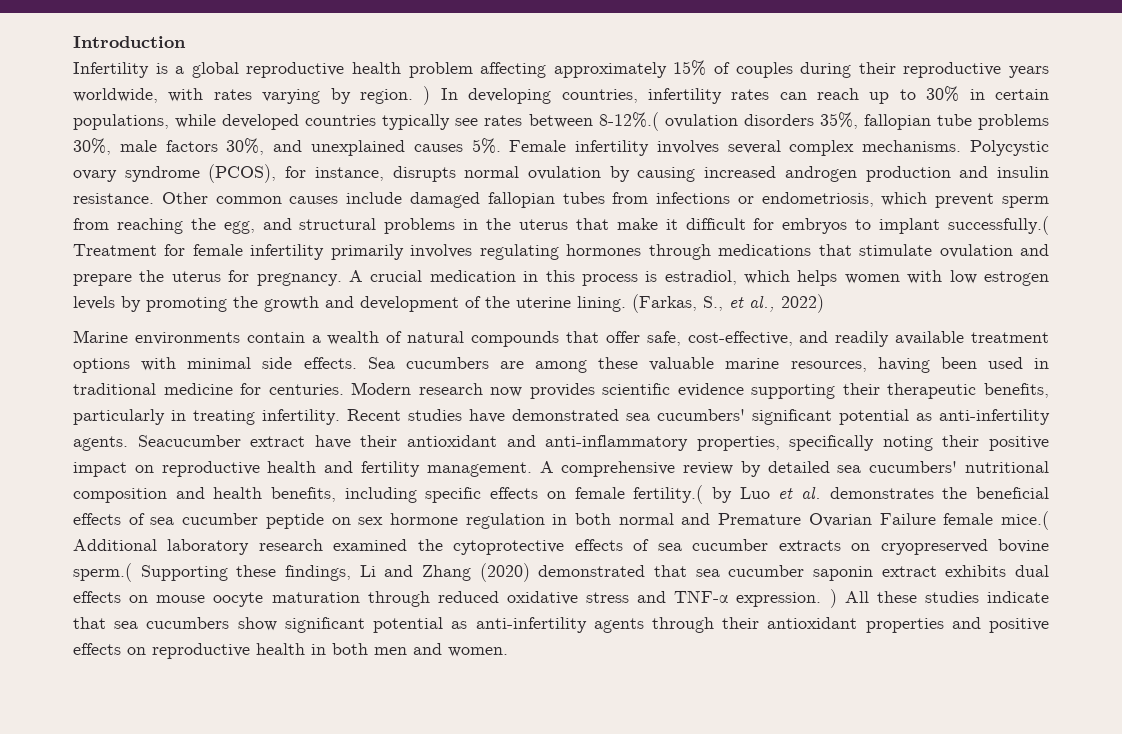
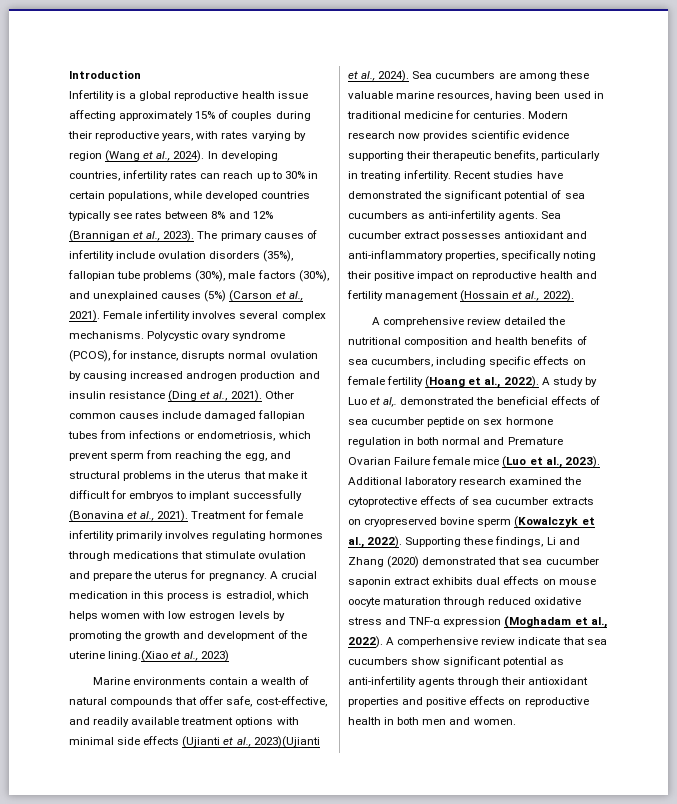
[408,62,473,78] problem -> [277,91,308,99] issue
[1009,66,1050,78] [73,88,158,103] years worldwide, -> [162,132,194,141] years,
[359,86,431,105] region. ) -> [69,150,205,162] region (Wang et al., 2024).
[598,112,659,131] 8-12%.( -> [211,211,273,219] [69,230,317,242] [69,250,156,261] 8% and 12% (Brannigan et al., 2023). The primary causes of infertility include
[819,112,858,129] 35%, -> [263,250,294,262] (35%),
[73,138,111,155] 30%, -> [195,270,226,282] (30%),
[226,138,265,155] 30%, -> [298,270,329,282] (30%),
[471,138,501,154] 5%. -> [204,290,303,302] [69,310,100,322] (5%) (Carson et al., 2021).
[73,193,154,204] resistance. -> [109,390,262,402] resistance (Ding et al., 2021).
[948,216,1050,235] successfully.( -> [232,490,302,501] [69,510,189,522] successfully (Bonavina et al., 2021).
[577,294,824,313] lining. (Farkas, S., et al., 2022) -> [108,650,230,662] lining.(Xiao et al., 2023)
[303,357,357,369] effects. -> [143,736,320,748] [348,70,410,82] effects (Ujianti et al., 2023)(Ujianti et al., 2024).
[626,409,1050,425] [73,435,398,451] sea cucumbers' significant potential as anti-infertility agents. Seacucumber extract have their -> [424,190,585,201] [348,210,562,221] [348,231,502,241] the significant potential of sea cucumbers as anti-infertility agents. Sea cucumber extract possesses
[426,461,1050,477] [73,487,337,503] management. A comprehensive review by detailed sea cucumbers' nutritional composition and health benefits, -> [385,290,574,302] [371,317,566,327] [348,336,587,347] [348,357,434,367] management (Hossain et al., 2022). // A comprehensive review detailed the nutritional composition and health benefits of sea cucumbers,
[633,485,704,504] fertility.( -> [387,376,583,388] fertility (Hoang et al., 2022). A study
[800,486,934,499] al. demonstrates -> [383,397,475,407] al,. demonstrated
[1001,511,1050,530] mice.( -> [473,456,600,468] mice (Luo et al., 2023).
[73,563,132,582] sperm.( -> [477,516,595,528] [348,536,403,548] sperm (Kowalczyk et al., 2022).
[736,589,979,608] expression. ) All these studies -> [443,616,607,628] [348,636,516,648] expression (Moghadam et al., 2022). A comperhensive review

